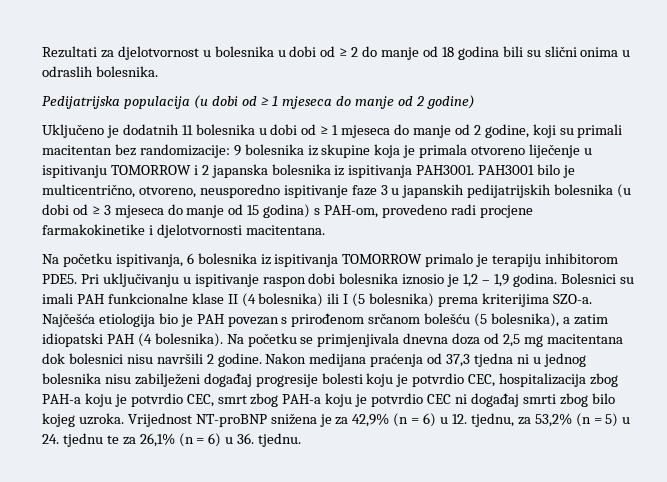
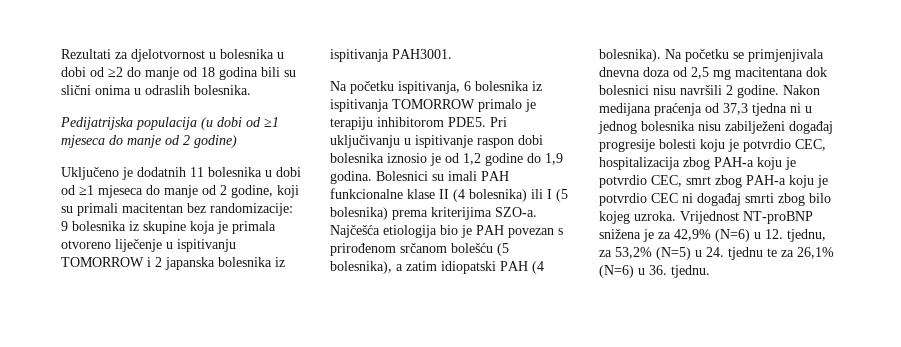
[339,47,359,57] ≥ 2 -> [108,67,123,77] ≥2
[260,96,279,106] ≥ 1 -> [264,117,279,127] ≥1
[320,125,339,135] ≥ 1 -> [79,185,94,195] ≥1
[478,164,576,178] [42,184,632,198] [42,204,533,218] [42,224,325,238] PAH3001 bilo je multicentrično, otvoreno, neusporedno ispitivanje faze 3 u japanskih pedijatrijskih bolesnika (u dobi od ≥ 3 mjeseca do manje od 15 godina) s PAH-om, provedeno radi procjene farmakokinetike i djelotvornosti macitentana. -> (452, 54) none
[463,274,491,287] 1,2 – -> [445,153,541,166] od 1,2 godine do
[393,413,437,427] (n = 6) -> [715,229,750,242] (N=6)
[575,413,619,427] (n = 5) -> [656,247,691,260] (N=5)
[178,433,222,447] (n = 6) -> [599,265,634,278] (N=6)

